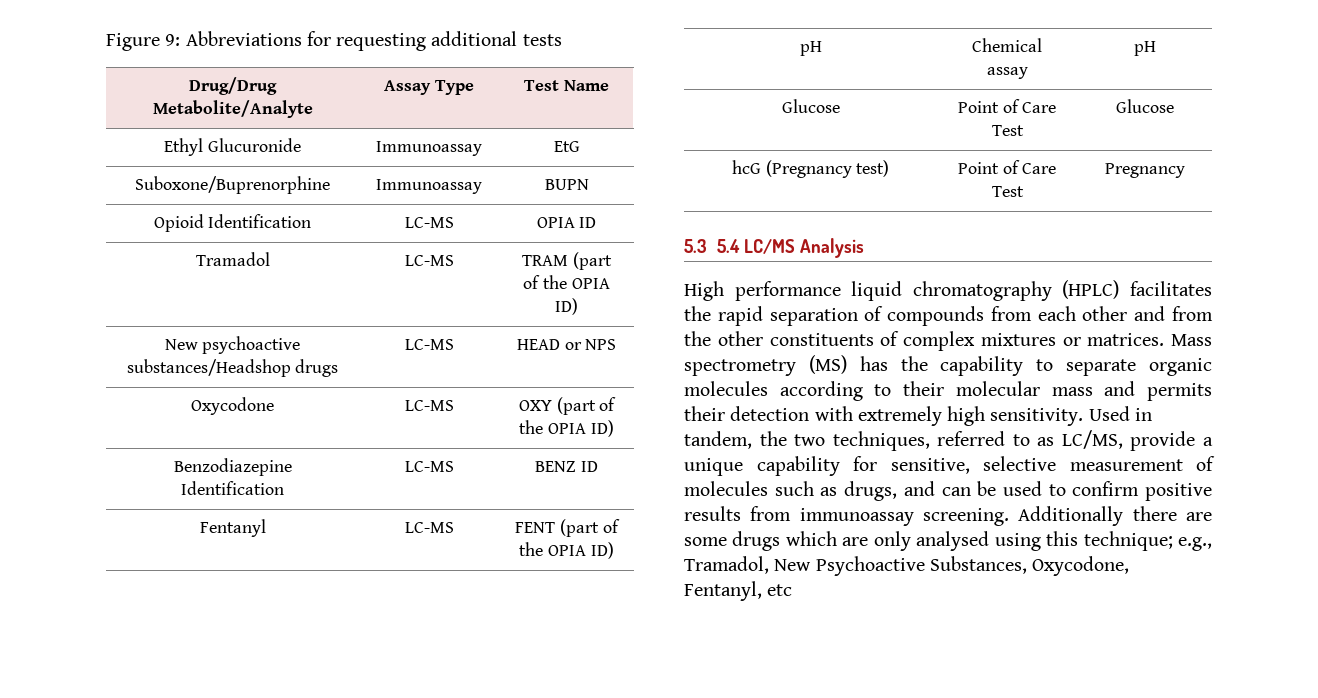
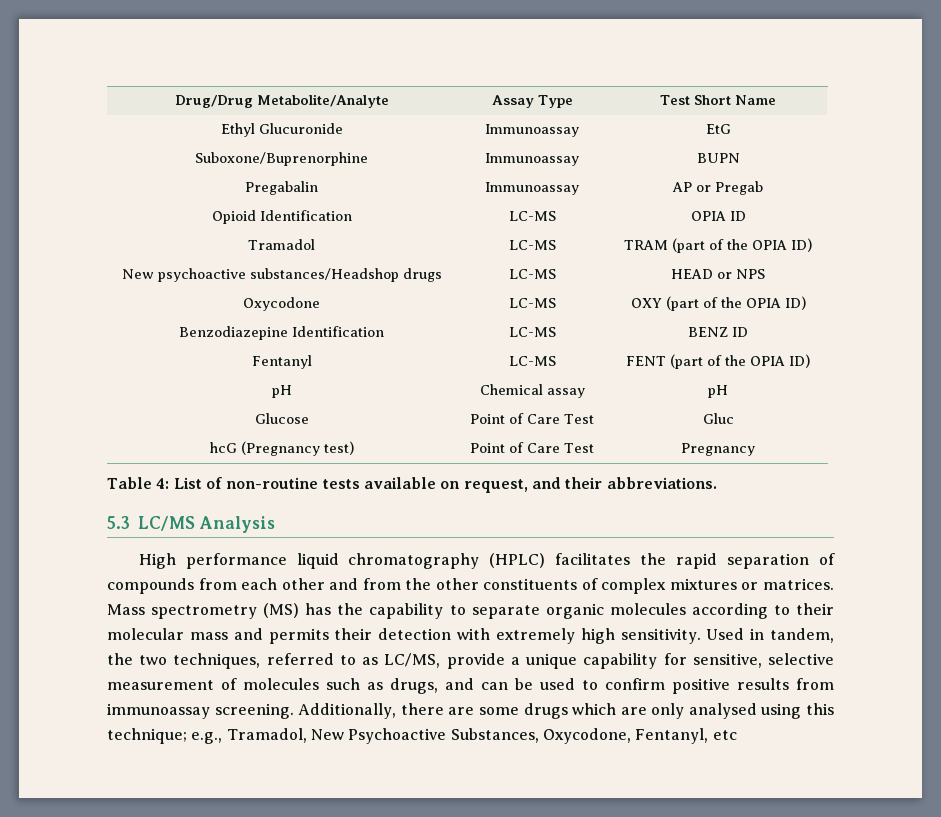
[106,31,562,51] Figure 9: Abbreviations for requesting additional tests // -> (174, 101) none
(560, 85) none -> [693,95,731,105] Short
(589, 184) none -> [245,181,318,195] [485,182,579,195] [672,181,763,195] // Pregabalin | Immunoassay | AP or Pregab
[1115,99,1174,113] Glucose -> [702,413,734,424] Gluc
(1185, 170) none -> [107,477,717,493] // Table 4: List of non-routine tests available on request, and their abbreviations.
[716,239,740,253] 5.4 -> (130, 522) none
[1018,506,1124,526] Additionally -> [298,703,397,719] Additionally,

